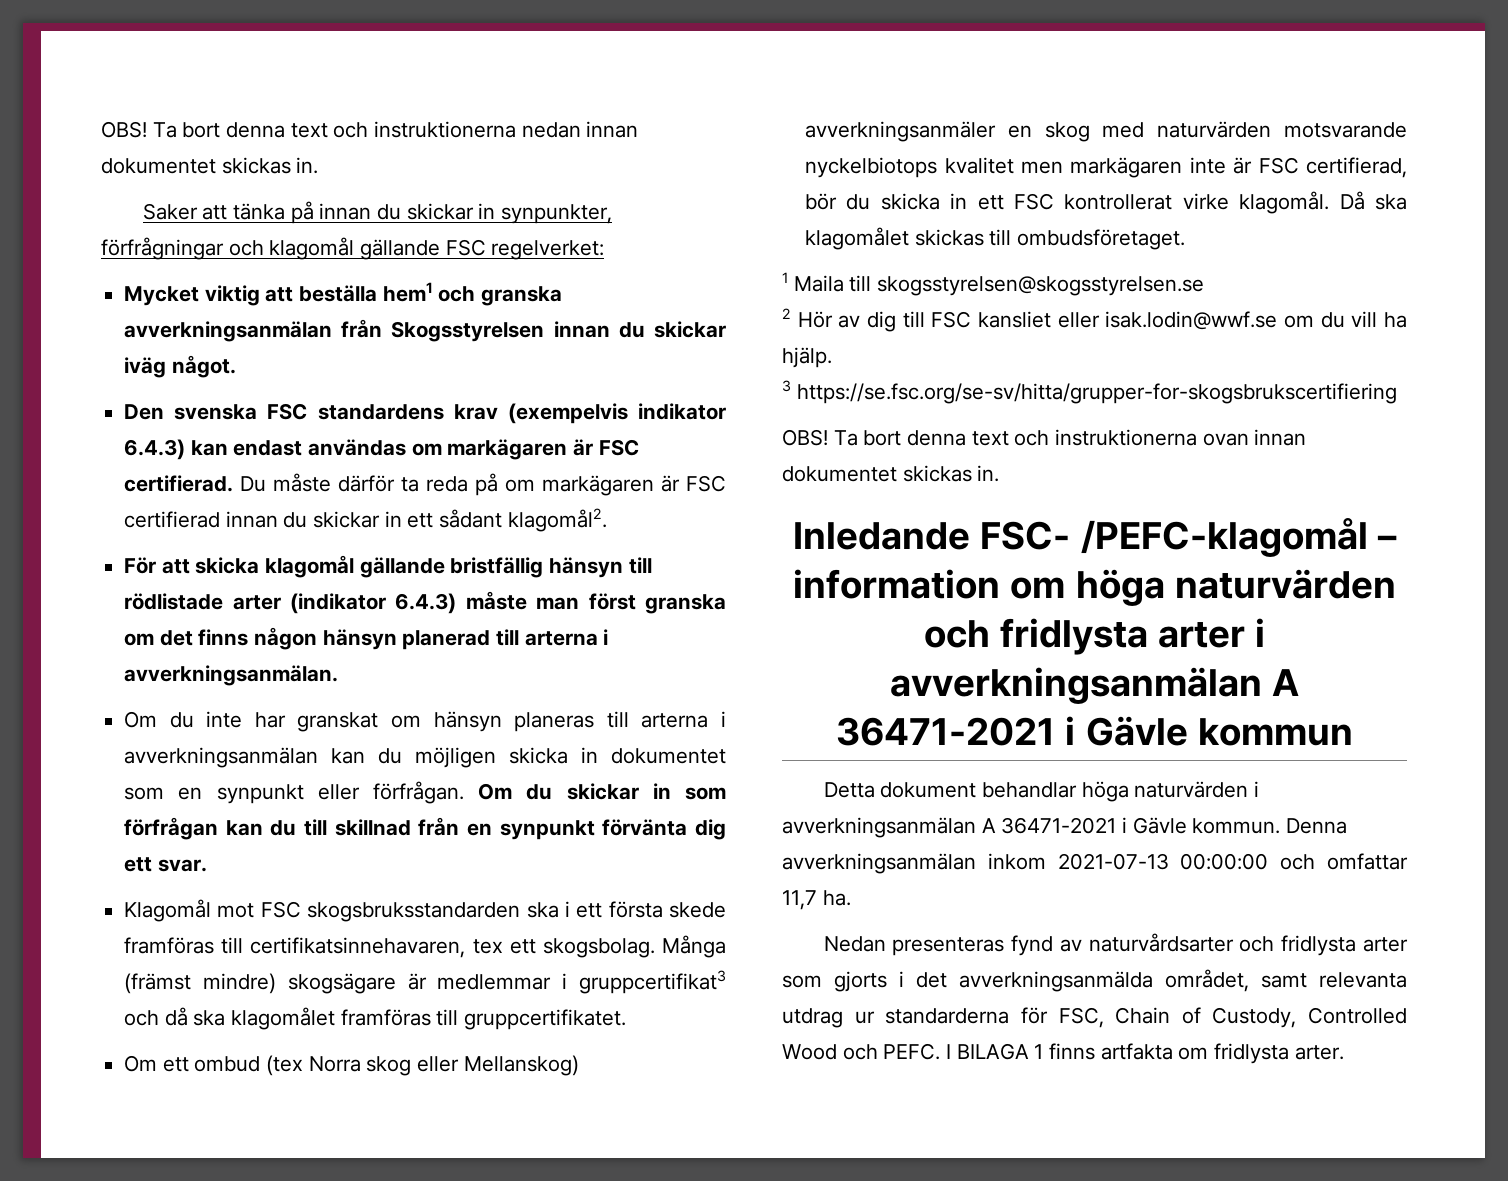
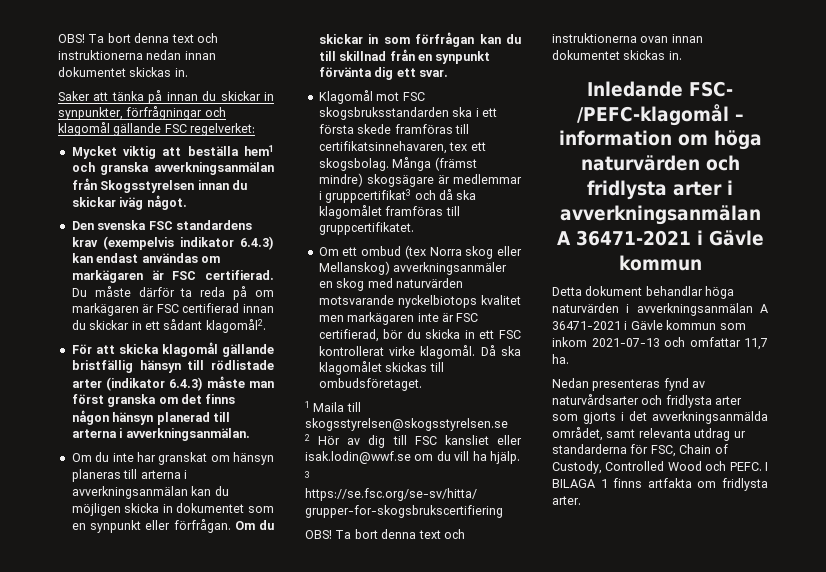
[1192,818,1348,834] [782,853,976,874] kommun. Denna avverkningsanmälan -> [666,320,746,330] kommun som
[1180,853,1269,870] 00:00:00 -> (660, 342) none

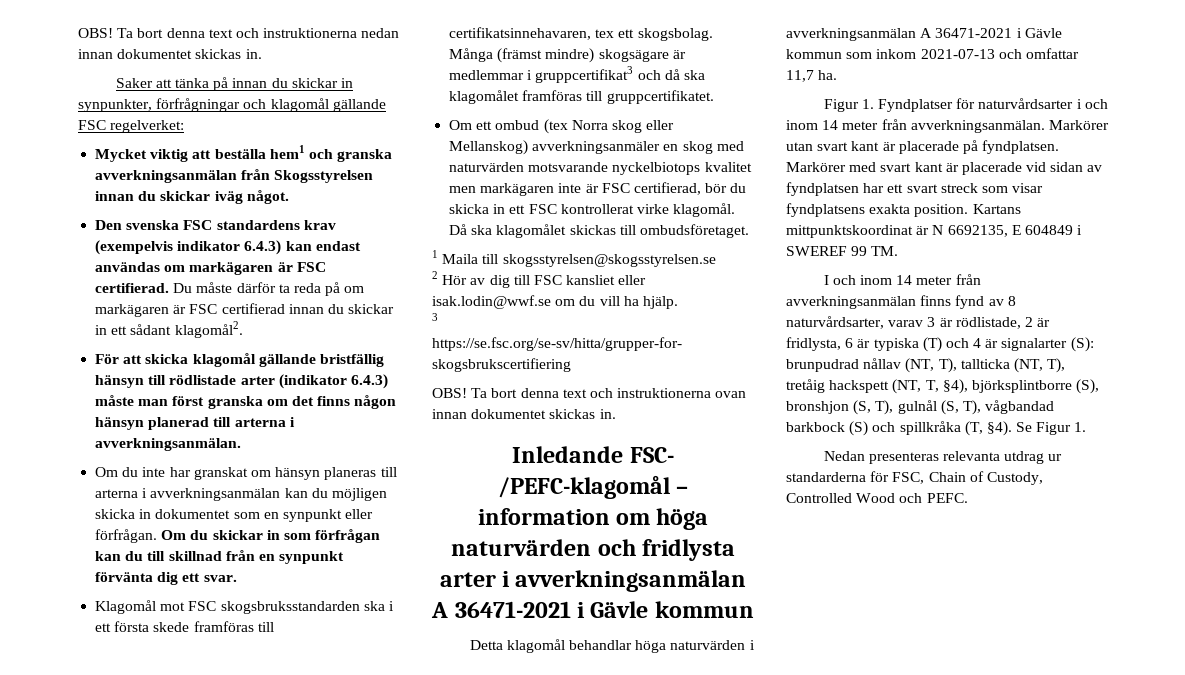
[585,286,643,296] dokument -> [506,639,565,653] klagomål
[552,378,706,391] [552,394,743,408] [552,411,768,424] [552,427,636,441] Nedan presenteras fynd av naturvårdsarter och fridlysta arter som gjorts i det avverkningsanmälda området, samt -> [823,98,1108,112] [786,119,1109,133] [786,140,1060,154] [786,162,1103,175] [786,182,1044,196] [786,203,1021,217] [786,225,1083,238] [786,246,899,256] [823,274,981,285] [786,295,1016,309] [786,316,1051,329] [786,337,1094,352] [786,358,1066,373] [786,379,1100,394] [786,400,1055,415] [786,421,1087,436] [823,451,939,464] Figur 1. Fyndplatser för naturvårdsarter i och inom 14 meter från avverkningsanmälan. Markörer utan svart kant är placerade på fyndplatsen. Markörer med svart kant är placerade vid sidan av fyndplatsen har ett svart streck som visar fyndplatsens exakta position. Kartans mittpunktskoordinat är N 6692135, E 604849 i SWEREF 99 TM. // I och inom 14 meter från avverkningsanmälan finns fynd av 8 naturvårdsarter, varav 3 är rödlistade, 2 är fridlysta, 6 är typiska (T) och 4 är signalarter (S): brunpudrad nållav (NT, T), tallticka (NT, T), tretåig hackspett (NT, T, §4), björksplintborre (S), bronshjon (S, T), gulnål (S, T), vågbandad barkbock (S) och spillkråka (T, §4). Se Figur 1. // Nedan presenteras
[765,462,768,471] [552,478,768,491] [552,496,581,505] I BILAGA 1 finns artfakta om fridlysta arter. -> (968, 498) none

